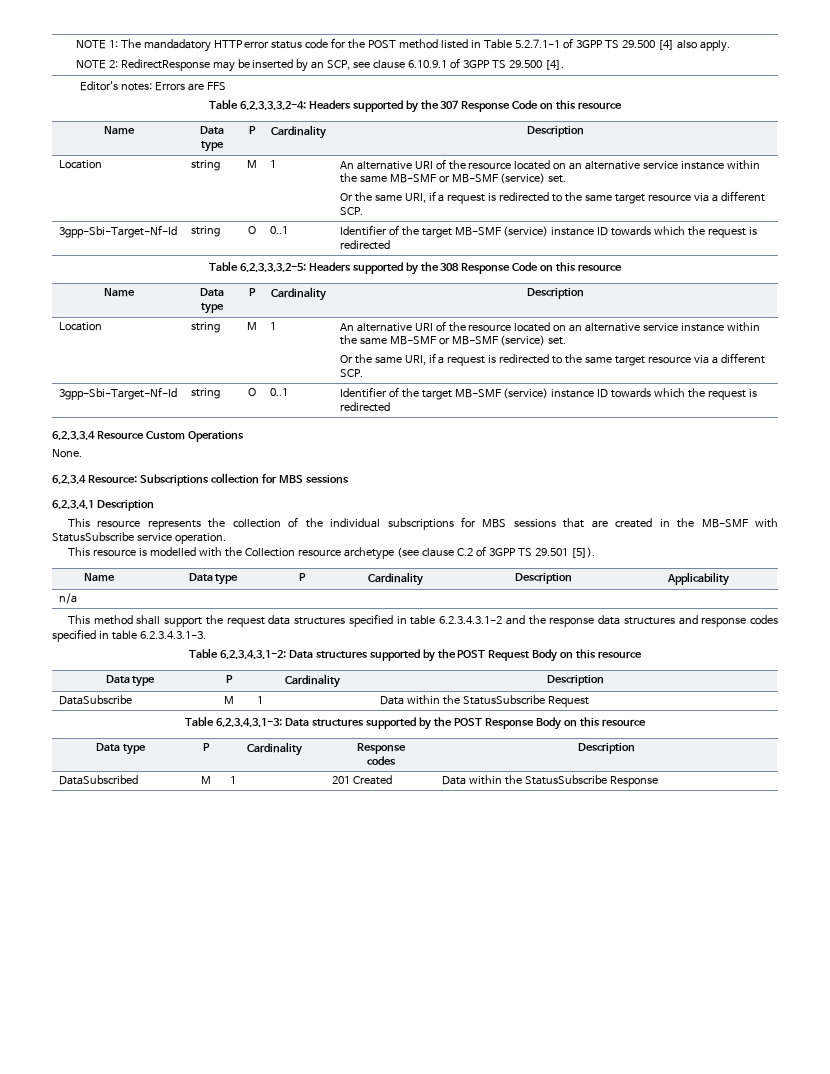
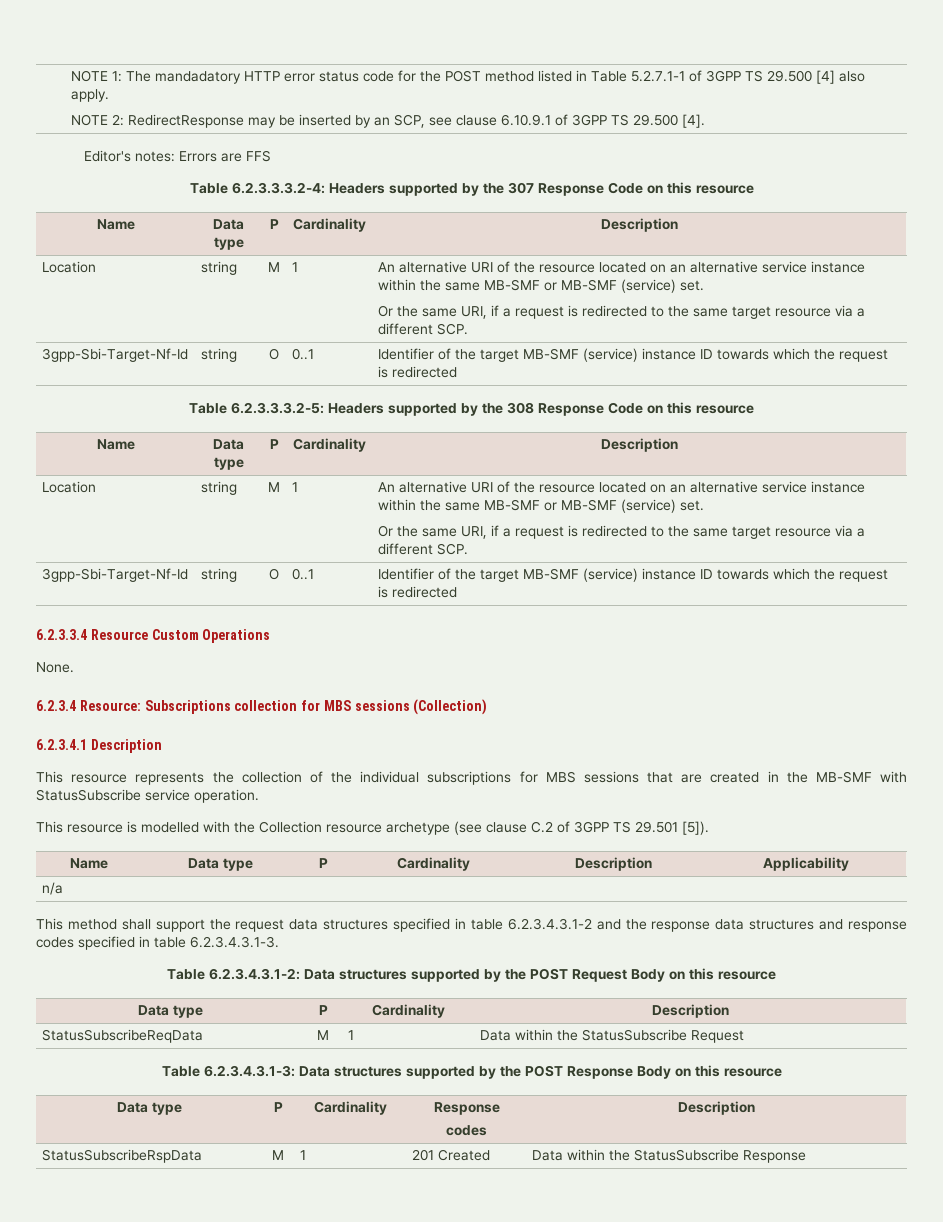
(349, 479) none -> [413,699,488,715] (Collection)
[58,695,132,705] DataSubscribe -> [42,1029,204,1043] StatusSubscribeReqData
[58,775,138,785] DataSubscribed -> [42,1149,203,1163] StatusSubscribeRspData

